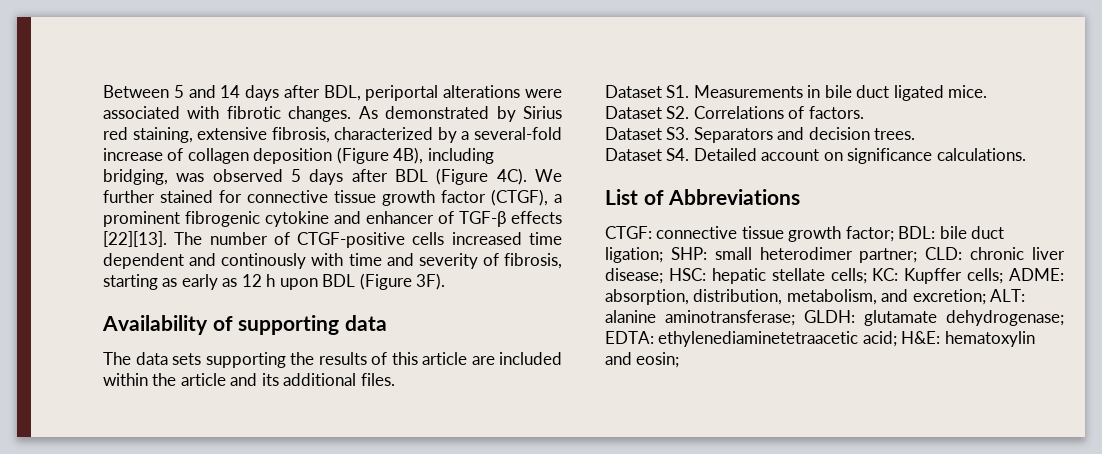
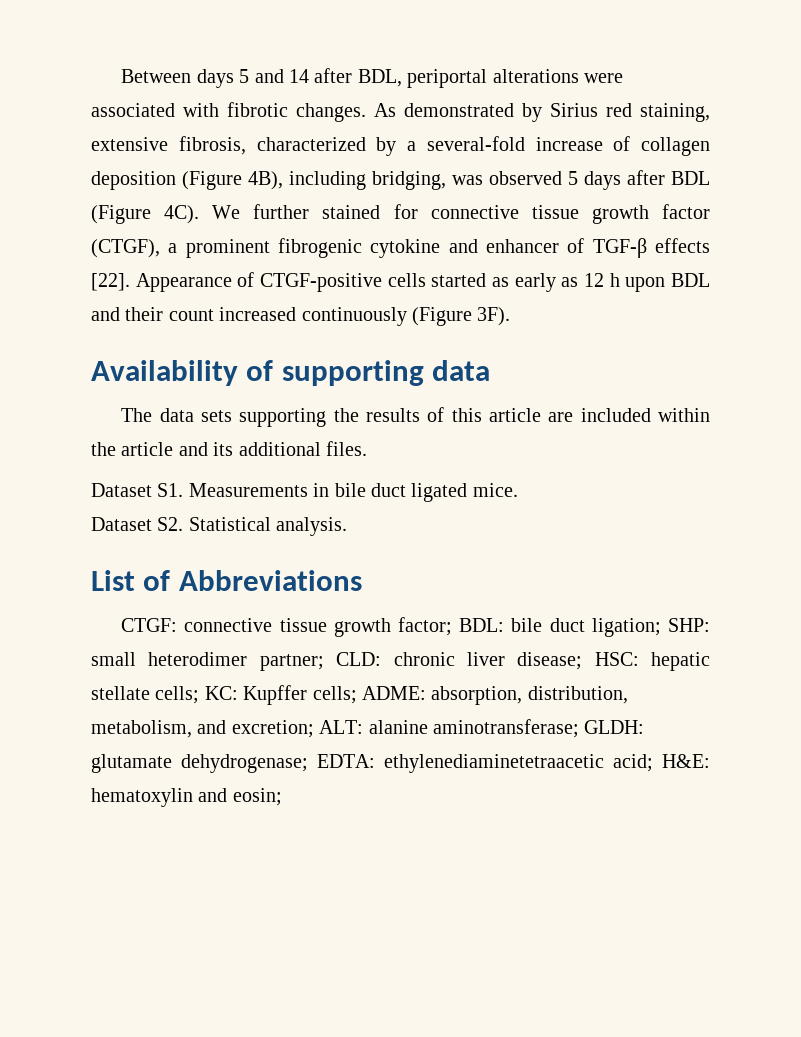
(169, 91) none -> [196,69,234,88] days
[245,85,280,101] days -> (309, 76) none
[103,231,562,248] [103,253,562,269] [103,274,158,290] [22][13]. The number of CTGF-positive cells increased time dependent and continously with time and severity of fibrosis, starting -> [91,272,487,292] [22]. Appearance of CTGF-positive cells started
(356, 280) none -> [91,307,407,326] and their count increased continuously
[693,106,864,119] [605,127,916,143] [605,148,1026,164] Correlations of factors. // Dataset S3. Separators and decision trees. // Dataset S4. Detailed account on significance calculations. -> [188,517,348,536] Statistical analysis.

